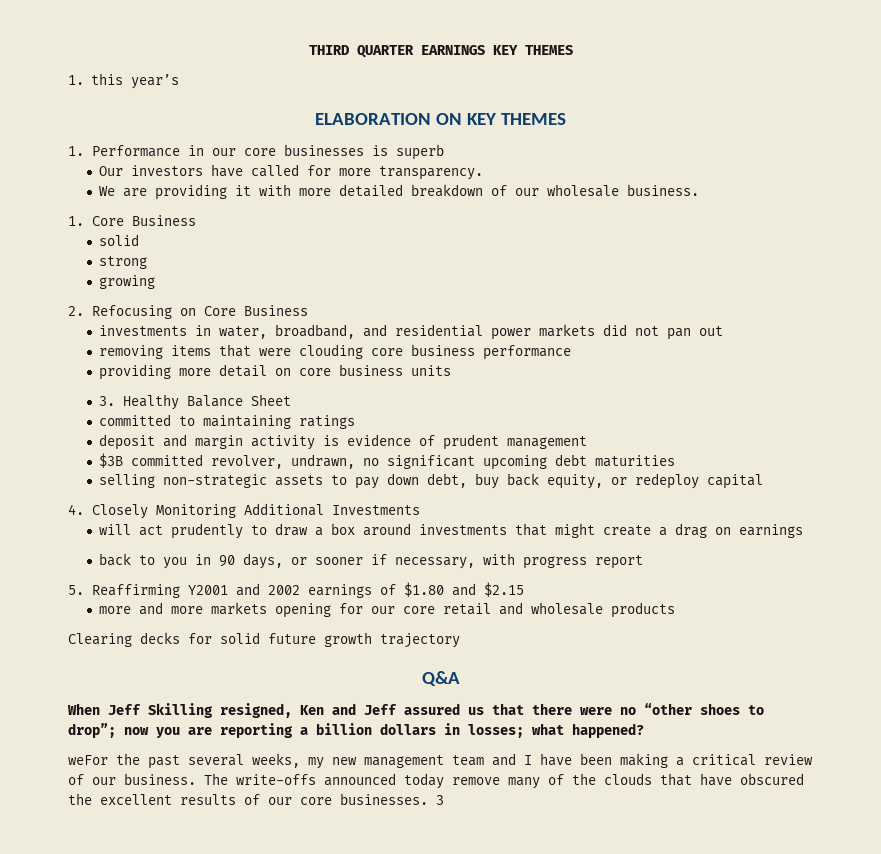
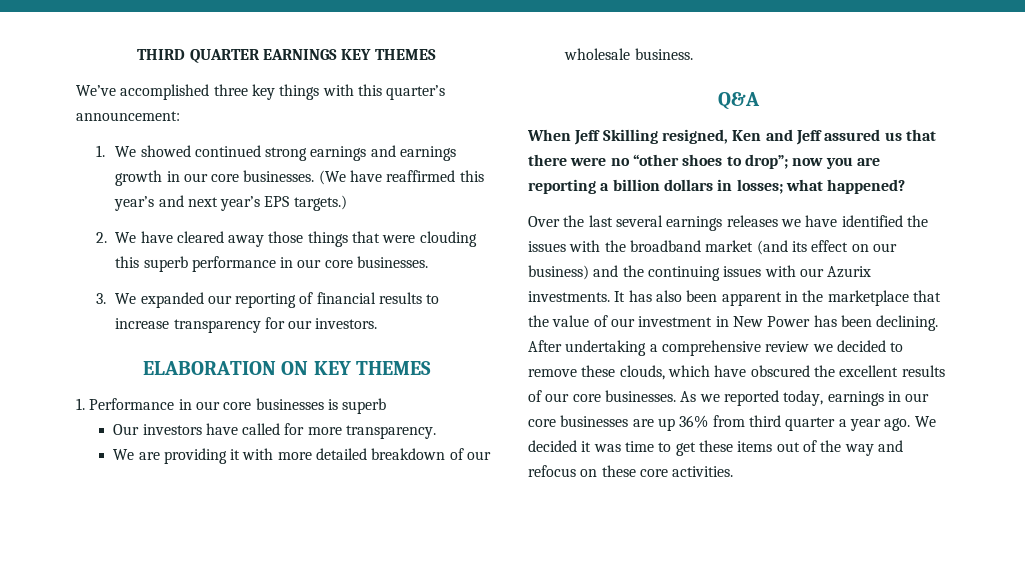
[68,73,179,89] 1. this year’s -> [76,84,446,100] [76,111,180,121] [95,145,457,161] [115,170,484,186] [114,195,347,211] [95,231,477,247] [115,256,429,272] [95,292,440,308] [115,317,378,333] We’ve accomplished three key things with this quarter’s announcement: // 1. We showed continued strong earnings and earnings growth in our core businesses. (We have reaffirmed this year’s and next year’s EPS targets.) // 2. We have cleared away those things that were clouding this superb performance in our core businesses. // 3. We expanded our reporting of financial results to increase transparency for our investors.
[68,215,196,226] [99,234,140,246] [99,256,148,269] [99,275,156,289] [68,305,308,319] [99,324,724,340] [99,344,572,360] [99,364,452,380] [99,394,292,410] [99,414,356,429] [99,434,588,450] [99,453,676,470] [99,473,764,489] [68,503,420,519] [99,523,804,539] [99,553,644,569] [68,582,524,598] [99,602,676,618] [68,632,460,648] // 1. Core Business // solid // strong // growing // 2. Refocusing on Core Business // investments in water, broadband, and residential power markets did not pan out // removing items that were clouding core business performance // providing more detail on core business units // 3. Healthy Balance Sheet // committed to maintaining ratings // deposit and margin activity is evidence of prudent management // $3B committed revolver, undrawn, no significant upcoming debt maturities // selling non-strategic assets to pay down debt, buy back equity, or redeploy capital // 4. Closely Monitoring Additional Investments // will act prudently to draw a box around investments that might create a drag on earnings // back to you in 90 days, or sooner if necessary, with progress report // 5. Reaffirming Y2001 and 2002 earnings of $1.80 and $2.15 // more and more markets opening for our core retail and wholesale products // Clearing decks for solid future growth trajectory -> (693, 54) none
[68,753,813,769] [68,773,692,789] weFor the past several weeks, my new management team and I have been making a critical review of our business. The write-offs announced today remove many of the clouds that -> [528,215,928,231] [528,240,897,255] [528,265,872,281] [528,290,941,306] [528,315,939,331] [528,340,904,356] [528,365,710,380] Over the last several earnings releases we have identified the issues with the broadband market (and its effect on our business) and the continuing issues with our Azurix investments. It has also been apparent in the marketplace that the value of our investment in New Power has been declining. After undertaking a comprehensive review we decided to remove these clouds, which
[436,795,444,805] 3 -> [680,390,930,406] [528,415,936,431] [528,440,903,456] [528,465,734,477] As we reported today, earnings in our core businesses are up 36% from third quarter a year ago. We decided it was time to get these items out of the way and refocus on these core activities.

